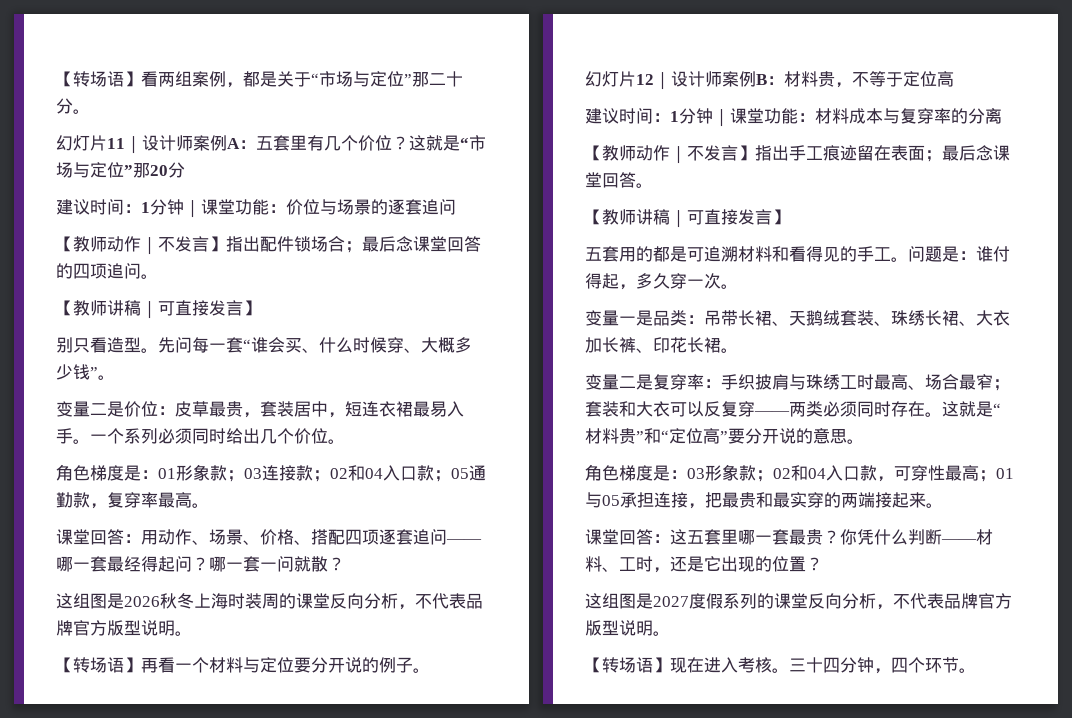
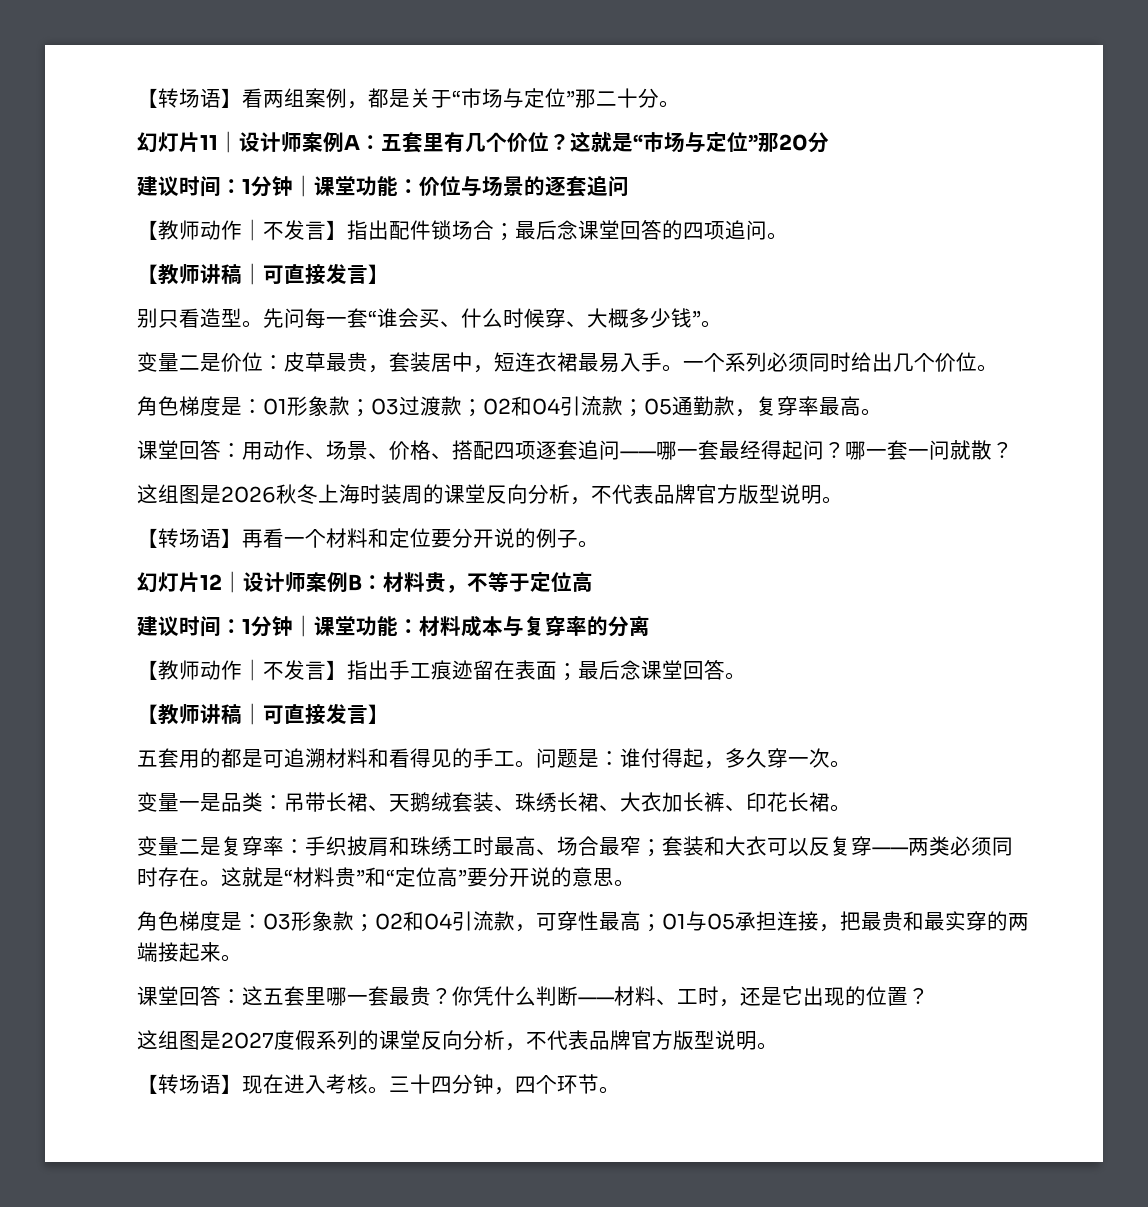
[262,465,417,482] 连接款；02和04入口 -> [399,396,602,417] 过渡款；02和04引流
[243,657,260,673] 与 -> [368,528,389,548] 和
[789,374,806,390] 与 -> [389,836,410,856] 和
[826,465,860,481] 入口 -> [452,911,494,931] 引流

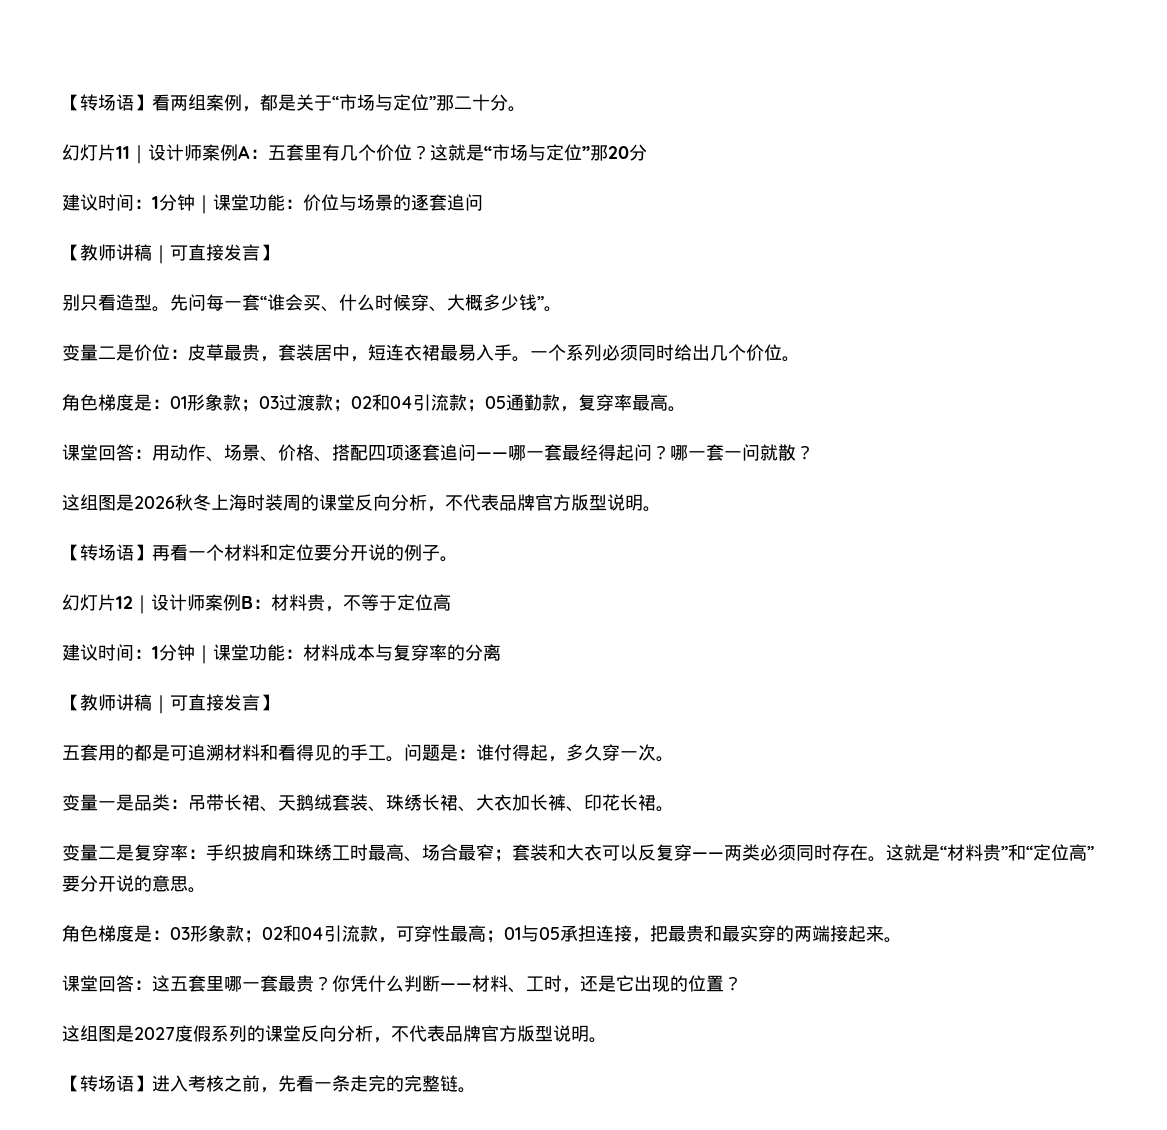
[137,219,788,241] // 【教师动作｜不发言】指出配件锁场合；最后念课堂回答的四项追问。 -> (483, 202) none
[137,659,746,681] // 【教师动作｜不发言】指出手工痕迹留在表面；最后念课堂回答。 -> (501, 652) none
[242,1074,284,1094] 现在 -> (152, 1083) none
[368,1074,599,1095] 。三十四分钟，四个环节 -> [224,1075,458,1093] 之前，先看一条走完的完整链

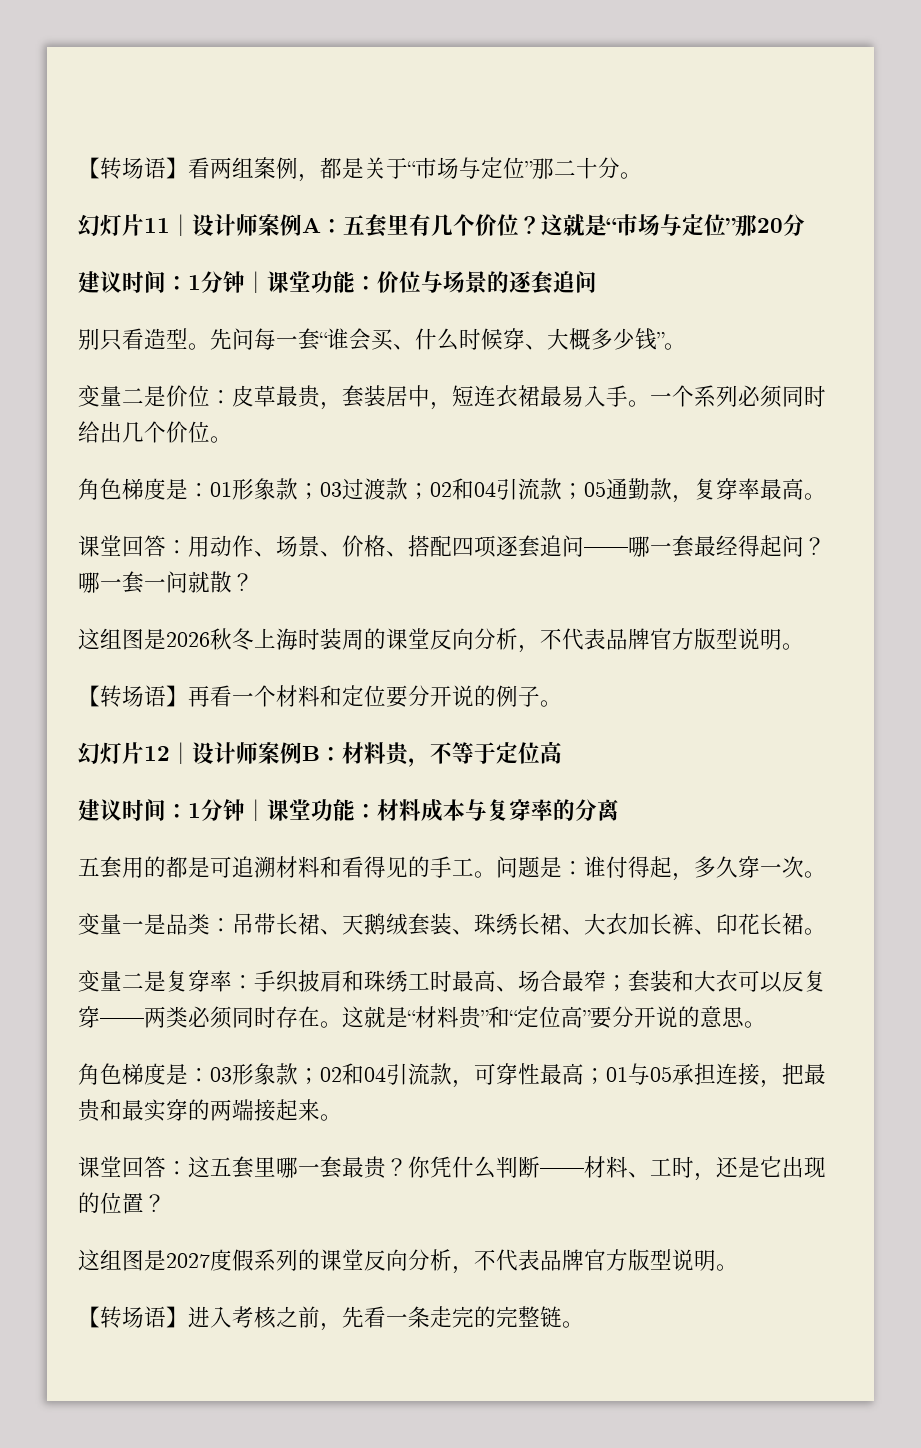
[62,244,278,264] // 【教师讲稿｜可直接发言】 -> (597, 282) none
[62,694,278,714] // 【教师讲稿｜可直接发言】 -> (619, 810) none

